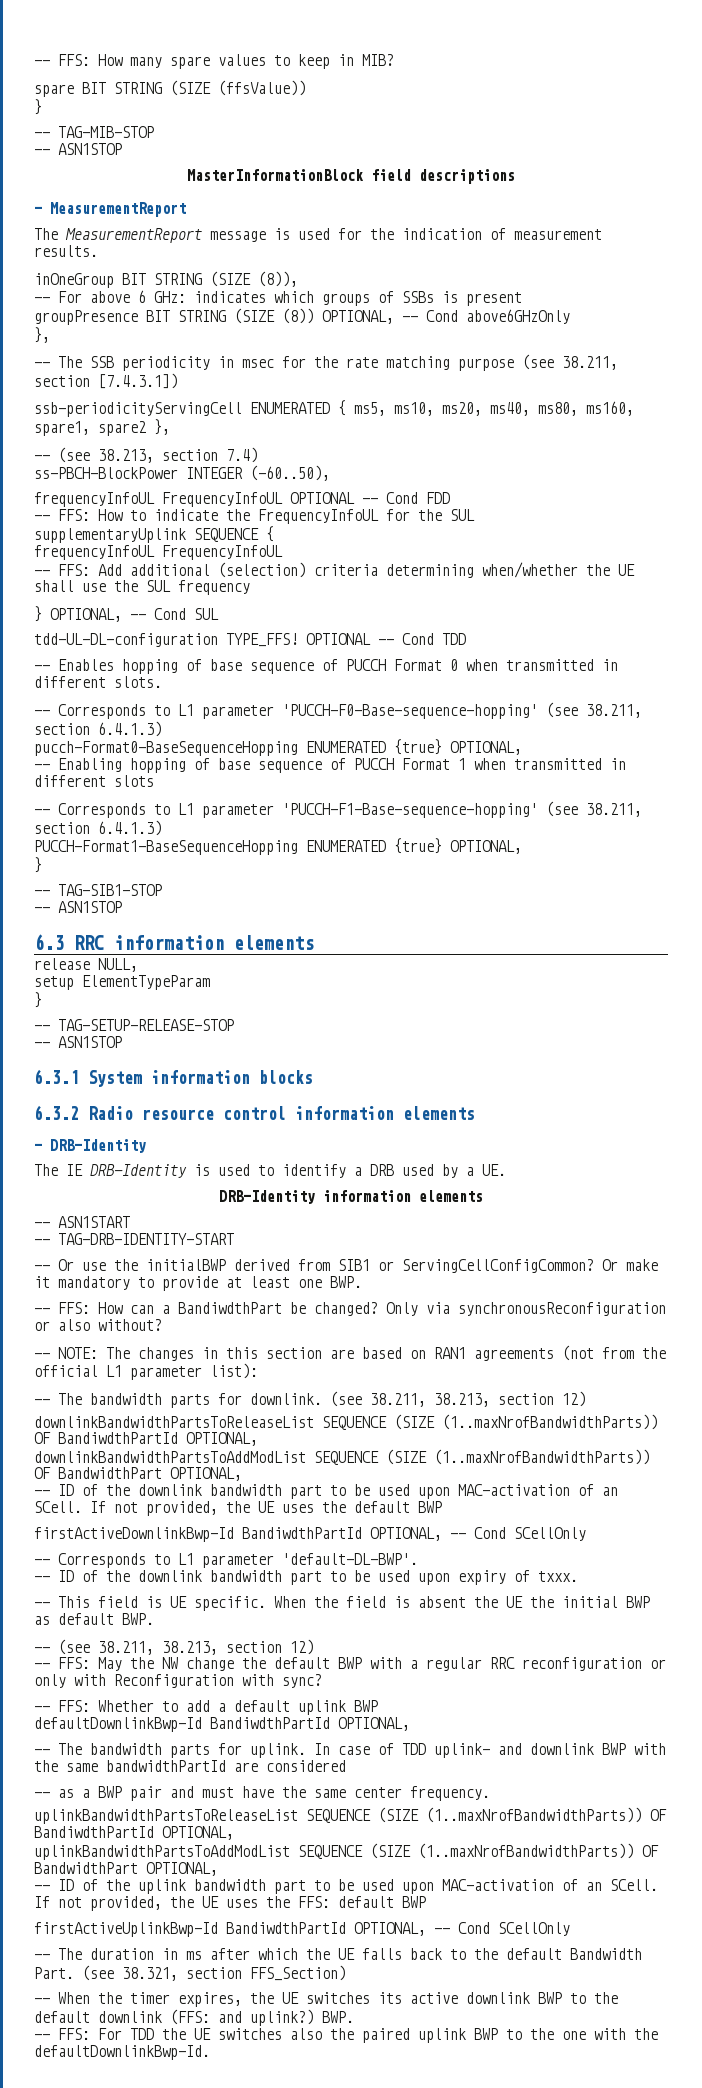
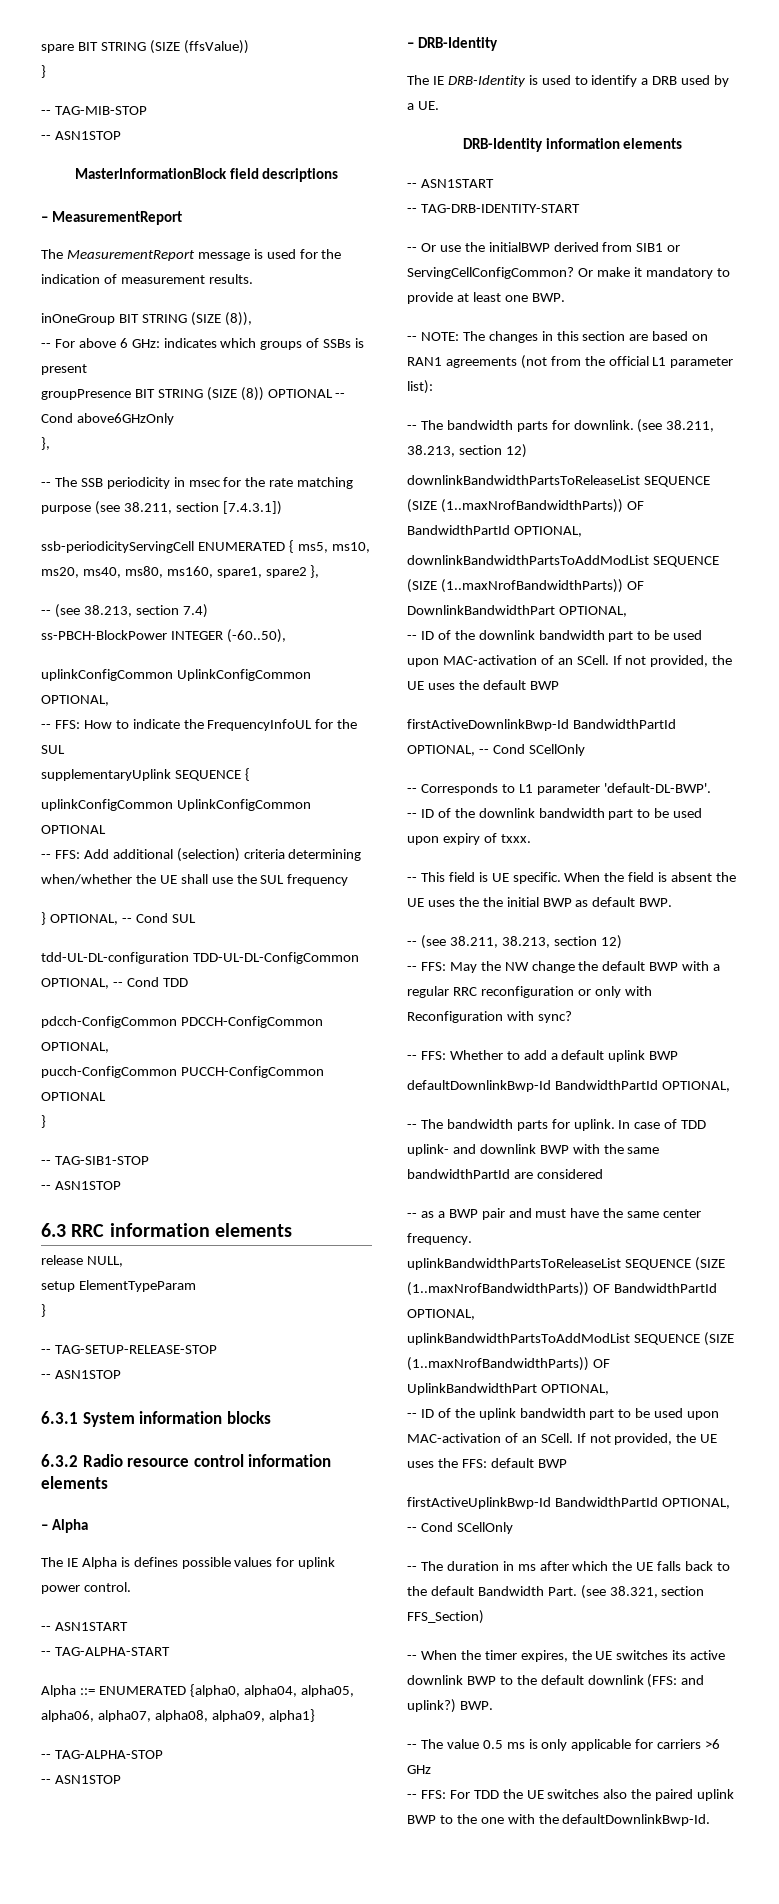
[34,54,394,69] -- FFS: How many spare values to keep in MIB? // -> (41, 48) none
[322,310,394,324] OPTIONAL, -> [267,389,333,398] OPTIONAL
[34,492,450,507] frequencyInfoUL FrequencyInfoUL OPTIONAL -- Cond FDD -> [41,669,311,681] [41,695,109,706] uplinkConfigCommon UplinkConfigCommon OPTIONAL,
[34,545,283,560] frequencyInfoUL FrequencyInfoUL -> [41,799,311,811] [41,825,106,834] uplinkConfigCommon UplinkConfigCommon OPTIONAL
[226,633,371,647] TYPE_FFS! OPTIONAL -> [192,952,359,964] [41,978,109,989] TDD-UL-DL-ConfigCommon OPTIONAL,
[34,659,618,674] [34,676,162,688] [34,702,642,719] [34,721,162,737] [34,739,522,756] [34,758,626,773] [34,775,154,787] [34,801,642,818] [34,820,162,836] [34,838,522,855] -- Enables hopping of base sequence of PUCCH Format 0 when transmitted in different slots. // -- Corresponds to L1 parameter 'PUCCH-F0-Base-sequence-hopping' (see 38.211, section 6.4.1.3) // pucch-Format0-BaseSequenceHopping ENUMERATED {true} OPTIONAL, // -- Enabling hopping of base sequence of PUCCH Format 1 when transmitted in different slots // -- Corresponds to L1 parameter 'PUCCH-F1-Base-sequence-hopping' (see 38.211, section 6.4.1.3) // PUCCH-Format1-BaseSequenceHopping ENUMERATED {true} OPTIONAL, -> [41,1016,323,1028] [41,1042,109,1053] [41,1066,324,1078] [41,1092,106,1101] pdcch-ConfigCommon PDCCH-ConfigCommon OPTIONAL, // pucch-ConfigCommon PUCCH-ConfigCommon OPTIONAL
(475, 1113) none -> [41,1519,88,1533] [41,1557,336,1569] [41,1582,131,1594] [41,1622,128,1631] [41,1647,170,1656] [41,1684,354,1697] [41,1709,315,1722] [41,1750,163,1759] [41,1775,121,1784] // – Alpha // The IE Alpha is defines possible values for uplink power control. // -- ASN1START // -- TAG-ALPHA-START // Alpha ::= ENUMERATED {alpha0, alpha04, alpha05, alpha06, alpha07, alpha08, alpha09, alpha1} // -- TAG-ALPHA-STOP // -- ASN1STOP
[34,1302,666,1316] [34,1319,162,1331] // -- FFS: How can a BandiwdthPart be changed? Only via synchronousReconfiguration or also without? -> (565, 297) none
[58,1432,178,1444] BandiwdthPartId -> [407,525,510,535] BandwidthPartId
[58,1467,162,1479] BandwidthPart -> [407,605,555,615] DownlinkBandwidthPart
[242,1527,362,1539] BandiwdthPartId -> [572,719,676,729] BandwidthPartId
(523, 1602) none -> [427,897,479,907] uses the
[210,1717,330,1729] BandiwdthPartId -> [554,1080,658,1090] BandwidthPartId
[34,1826,154,1838] BandiwdthPartId -> [613,1283,717,1293] BandwidthPartId
[34,1862,138,1874] BandwidthPart -> [407,1383,537,1395] UplinkBandwidthPart
[226,1922,346,1934] BandiwdthPartId -> [554,1497,658,1507] BandwidthPartId
(354, 2017) none -> [407,1739,721,1751] [407,1765,431,1774] // -- The value 0.5 ms is only applicable for carriers >6 GHz

